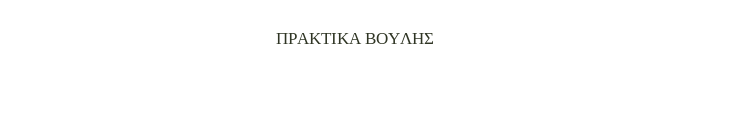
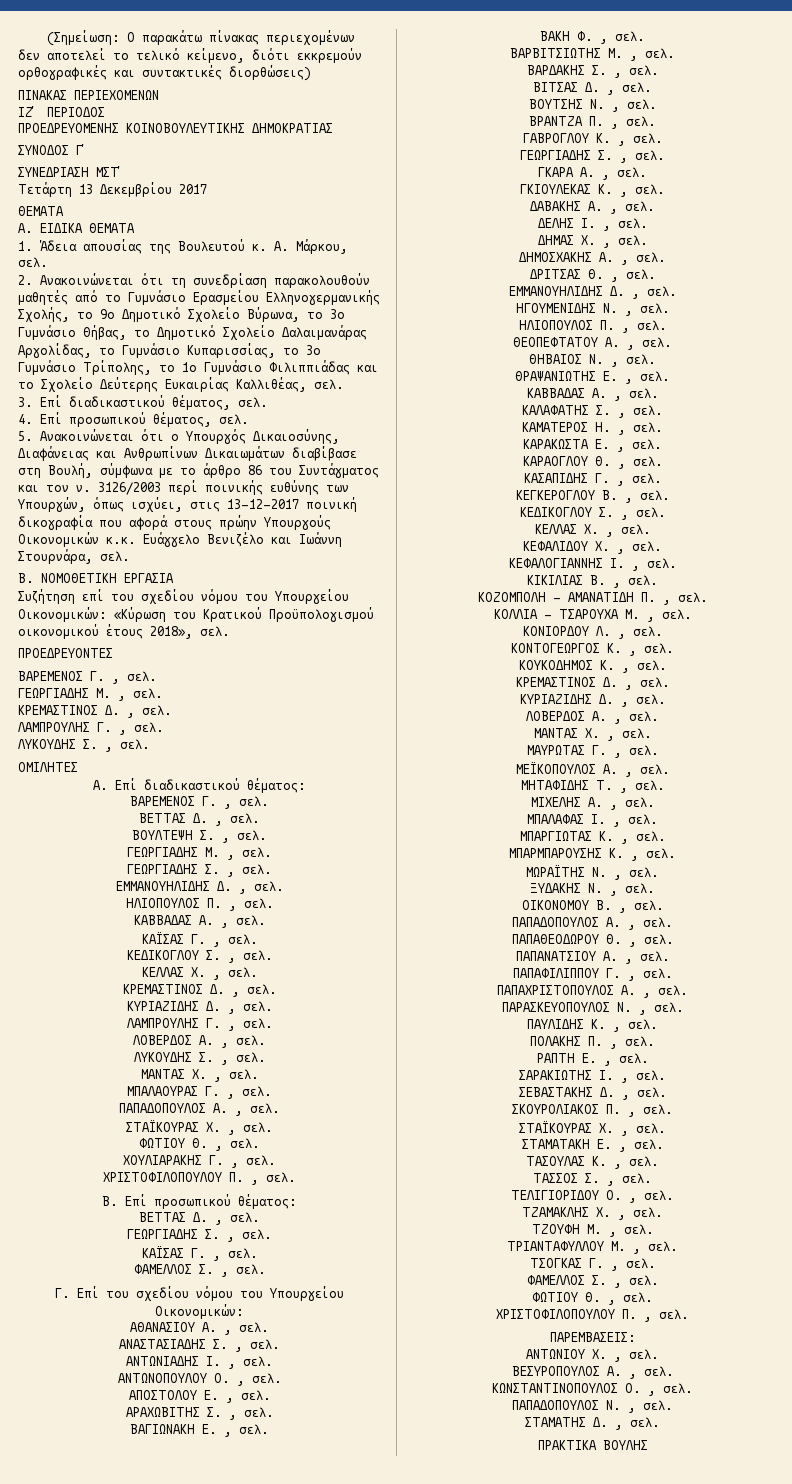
(275, 38) none -> [47,30,356,46] [18,48,362,63] [18,65,311,81] [18,90,159,100] [18,106,105,117] [18,123,333,133] [18,144,90,155] [18,166,126,177] [18,182,207,197] [18,206,64,216] [18,223,135,233] [18,239,348,254] [18,257,48,267] [18,273,370,288] [18,290,380,305] [18,307,345,323] [18,325,367,341] [18,343,321,358] [18,360,378,375] [18,377,344,393] [18,395,268,410] [18,412,249,427] [18,429,340,444] [18,446,357,461] [18,463,379,478] [18,480,349,495] [18,497,357,513] [18,515,331,530] [18,532,342,547] [18,549,130,564] [18,573,174,583] [18,589,349,605] [18,607,374,622] [18,624,230,639] [18,648,113,658] [18,671,157,684] [18,688,163,701] [18,705,172,718] [18,722,164,735] [18,739,150,752] [18,762,78,772] [93,778,306,793] [130,796,269,809] [139,813,260,826] [132,830,267,843] [127,847,272,860] [127,864,272,877] [115,881,284,894] [125,898,274,911] [133,915,266,928] [141,931,258,947] [126,950,273,963] [141,967,258,980] [122,984,277,997] [126,1001,273,1014] [126,1018,273,1031] [133,1035,266,1048] [133,1052,266,1065] [140,1069,259,1082] [127,1086,272,1099] [119,1103,280,1116] [126,1119,273,1135] [139,1138,260,1151] [123,1155,276,1168] [103,1172,296,1185] [102,1194,297,1209] [139,1212,260,1225] [127,1229,272,1242] [141,1245,258,1261] [133,1264,266,1277] [55,1286,344,1302] [155,1304,244,1319] [130,1322,269,1335] [119,1339,280,1352] [126,1356,273,1369] [117,1373,282,1386] [128,1390,271,1403] [125,1407,274,1420] [130,1424,269,1437] [540,31,645,44] [510,48,675,61] [526,65,659,78] [533,82,652,95] [528,99,657,112] [529,116,656,129] [522,133,663,146] [520,150,665,163] [538,167,647,180] [520,184,665,197] [530,201,655,214] [537,218,648,231] [537,235,648,248] [519,252,666,265] [529,269,656,282] [508,286,677,299] [515,303,670,316] [518,320,667,333] [513,337,672,350] [529,354,656,367] [515,371,670,384] [526,388,659,401] [522,405,663,418] [522,422,663,435] [523,439,662,452] [522,456,663,469] [523,473,662,486] [515,490,670,503] [519,507,666,520] [534,524,651,537] [523,541,662,554] [508,558,677,571] [527,575,658,588] [477,592,708,605] [493,609,692,622] [522,626,663,639] [511,643,674,656] [518,660,667,673] [515,677,670,690] [519,694,666,707] [526,711,659,724] [533,728,652,741] [526,745,659,758] [515,761,670,777] [520,780,665,793] [530,797,655,810] [527,814,658,827] [519,831,666,844] [509,848,676,861] [526,864,659,880] [530,883,655,896] [521,900,664,913] [512,917,673,930] [511,934,674,947] [515,951,670,964] [512,968,673,981] [497,985,688,998] [501,1002,684,1015] [527,1019,658,1032] [530,1036,655,1049] [536,1053,649,1066] [519,1070,666,1083] [518,1087,667,1100] [512,1104,673,1117] [519,1120,666,1136] [521,1139,664,1152] [526,1156,659,1169] [533,1173,652,1186] [511,1190,674,1203] [522,1207,663,1220] [531,1224,654,1237] [507,1241,678,1254] [529,1258,656,1271] [526,1275,659,1288] [532,1292,653,1305] [496,1309,689,1322] [549,1332,636,1342] [526,1349,659,1362] [511,1366,674,1379] [492,1383,693,1396] [512,1400,673,1413] [525,1417,660,1430] (Σημείωση: Ο παρακάτω πίνακας περιεχομένων δεν αποτελεί το τελικό κείμενο, διότι εκκρεμούν ορθογραφικές και συντακτικές διορθώσεις) // ΠΙΝΑΚΑΣ ΠΕΡΙΕΧΟΜΕΝΩΝ // ΙΖ΄ ΠΕΡΙΟΔΟΣ // ΠΡΟΕΔΡΕΥΟΜΕΝΗΣ ΚΟΙΝΟΒΟΥΛΕΥΤΙΚΗΣ ΔΗΜΟΚΡΑΤΙΑΣ // ΣΥΝΟΔΟΣ Γ΄ // ΣΥΝΕΔΡΙΑΣΗ ΜΣΤ΄ // Τετάρτη 13 Δεκεμβρίου 2017 // ΘΕΜΑΤΑ // Α. ΕΙΔΙΚΑ ΘΕΜΑΤΑ // 1. Άδεια απουσίας της Βουλευτού κ. Α. Μάρκου, σελ. // 2. Ανακοινώνεται ότι τη συνεδρίαση παρακολουθούν μαθητές από το Γυμνάσιο Ερασμείου Ελληνογερμανικής Σχολής, το 9ο Δημοτικό Σχολείο Βύρωνα, το 3ο Γυμνάσιο Θήβας, το Δημοτικό Σχολείο Δαλαιμανάρας Αργολίδας, το Γυμνάσιο Κυπαρισσίας, το 3ο Γυμνάσιο Τρίπολης, το 1ο Γυμνάσιο Φιλιππιάδας και το Σχολείο Δεύτερης Ευκαιρίας Καλλιθέας, σελ. // 3. Επί διαδικαστικού θέματος, σελ. // 4. Επί προσωπικού θέματος, σελ. // 5. Ανακοινώνεται ότι ο Υπουργός Δικαιοσύνης, Διαφάνειας και Ανθρωπίνων Δικαιωμάτων διαβίβασε στη Βουλή, σύμφωνα με το άρθρο 86 του Συντάγματος και τον ν. 3126/2003 περί ποινικής ευθύνης των Υπουργών, όπως ισχύει, στις 13-12-2017 ποινική δικογραφία που αφορά στους πρώην Υπουργούς Οικονομικών κ.κ. Ευάγγελο Βενιζέλο και Ιωάννη Στουρνάρα, σελ. // Β. ΝΟΜΟΘΕΤΙΚΗ ΕΡΓΑΣΙΑ // Συζήτηση επί του σχεδίου νόμου του Υπουργείου Οικονομικών: «Κύρωση του Κρατικού Προϋπολογισμού οικονομικού έτους 2018», σελ. // ΠΡΟΕΔΡΕΥΟΝΤΕΣ // ΒΑΡΕΜΕΝΟΣ Γ. , σελ. // ΓΕΩΡΓΙΑΔΗΣ Μ. , σελ. // ΚΡΕΜΑΣΤΙΝΟΣ Δ. , σελ. // ΛΑΜΠΡΟΥΛΗΣ Γ. , σελ. // ΛΥΚΟΥΔΗΣ Σ. , σελ. // ΟΜΙΛΗΤΕΣ // Α. Επί διαδικαστικού θέματος: // ΒΑΡΕΜΕΝΟΣ Γ. , σελ. // ΒΕΤΤΑΣ Δ. , σελ. // ΒΟΥΛΤΕΨΗ Σ. , σελ. // ΓΕΩΡΓΙΑΔΗΣ Μ. , σελ. // ΓΕΩΡΓΙΑΔΗΣ Σ. , σελ. // ΕΜΜΑΝΟΥΗΛΙΔΗΣ Δ. , σελ. // ΗΛΙΟΠΟΥΛΟΣ Π. , σελ. // ΚΑΒΒΑΔΑΣ Α. , σελ. // ΚΑΪΣΑΣ Γ. , σελ. // ΚΕΔΙΚΟΓΛΟΥ Σ. , σελ. // ΚΕΛΛΑΣ Χ. , σελ. // ΚΡΕΜΑΣΤΙΝΟΣ Δ. , σελ. // ΚΥΡΙΑΖΙΔΗΣ Δ. , σελ. // ΛΑΜΠΡΟΥΛΗΣ Γ. , σελ. // ΛΟΒΕΡΔΟΣ Α. , σελ. // ΛΥΚΟΥΔΗΣ Σ. , σελ. // ΜΑΝΤΑΣ Χ. , σελ. // ΜΠΑΛΑΟΥΡΑΣ Γ. , σελ. // ΠΑΠΑΔΟΠΟΥΛΟΣ Α. , σελ. // ΣΤΑΪΚΟΥΡΑΣ Χ. , σελ. // ΦΩΤΙΟΥ Θ. , σελ. // ΧΟΥΛΙΑΡΑΚΗΣ Γ. , σελ. // ΧΡΙΣΤΟΦΙΛΟΠΟΥΛΟΥ Π. , σελ. // Β. Επί προσωπικού θέματος: // ΒΕΤΤΑΣ Δ. , σελ. // ΓΕΩΡΓΙΑΔΗΣ Σ. , σελ. // ΚΑΪΣΑΣ Γ. , σελ. // ΦΑΜΕΛΛΟΣ Σ. , σελ. // Γ. Επί του σχεδίου νόμου του Υπουργείου Οικονομικών: // ΑΘΑΝΑΣΙΟΥ Α. , σελ. // ΑΝΑΣΤΑΣΙΑΔΗΣ Σ. , σελ. // ΑΝΤΩΝΙΑΔΗΣ Ι. , σελ. // ΑΝΤΩΝΟΠΟΥΛΟΥ Ο. , σελ. // ΑΠΟΣΤΟΛΟΥ Ε. , σελ. // ΑΡΑΧΩΒΙΤΗΣ Σ. , σελ. // ΒΑΓΙΩΝΑΚΗ Ε. , σελ. // ΒΑΚΗ Φ. , σελ. // ΒΑΡΒΙΤΣΙΩΤΗΣ Μ. , σελ. // ΒΑΡΔΑΚΗΣ Σ. , σελ. // ΒΙΤΣΑΣ Δ. , σελ. // ΒΟΥΤΣΗΣ Ν. , σελ. // ΒΡΑΝΤΖΑ Π. , σελ. // ΓΑΒΡΟΓΛΟΥ Κ. , σελ. // ΓΕΩΡΓΙΑΔΗΣ Σ. , σελ. // ΓΚΑΡΑ Α. , σελ. // ΓΚΙΟΥΛΕΚΑΣ Κ. , σελ. // ΔΑΒΑΚΗΣ Α. , σελ. // ΔΕΛΗΣ Ι. , σελ. // ΔΗΜΑΣ Χ. , σελ. // ΔΗΜΟΣΧΑΚΗΣ Α. , σελ. // ΔΡΙΤΣΑΣ Θ. , σελ. // ΕΜΜΑΝΟΥΗΛΙΔΗΣ Δ. , σελ. // ΗΓΟΥΜΕΝΙΔΗΣ Ν. , σελ. // ΗΛΙΟΠΟΥΛΟΣ Π. , σελ. // ΘΕΟΠΕΦΤΑΤΟΥ Α. , σελ. // ΘΗΒΑΙΟΣ Ν. , σελ. // ΘΡΑΨΑΝΙΩΤΗΣ Ε. , σελ. // ΚΑΒΒΑΔΑΣ Α. , σελ. // ΚΑΛΑΦΑΤΗΣ Σ. , σελ. // ΚΑΜΑΤΕΡΟΣ Η. , σελ. // ΚΑΡΑΚΩΣΤΑ Ε. , σελ. // ΚΑΡΑΟΓΛΟΥ Θ. , σελ. // ΚΑΣΑΠΙΔΗΣ Γ. , σελ. // ΚΕΓΚΕΡΟΓΛΟΥ Β. , σελ. // ΚΕΔΙΚΟΓΛΟΥ Σ. , σελ. // ΚΕΛΛΑΣ Χ. , σελ. // ΚΕΦΑΛΙΔΟΥ Χ. , σελ. // ΚΕΦΑΛΟΓΙΑΝΝΗΣ Ι. , σελ. // ΚΙΚΙΛΙΑΣ Β. , σελ. // ΚΟΖΟΜΠΟΛΗ - ΑΜΑΝΑΤΙΔΗ Π. , σελ. // ΚΟΛΛΙΑ - ΤΣΑΡΟΥΧΑ Μ. , σελ. // ΚΟΝΙΟΡΔΟΥ Λ. , σελ. // ΚΟΝΤΟΓΕΩΡΓΟΣ Κ. , σελ. // ΚΟΥΚΟΔΗΜΟΣ Κ. , σελ. // ΚΡΕΜΑΣΤΙΝΟΣ Δ. , σελ. // ΚΥΡΙΑΖΙΔΗΣ Δ. , σελ. // ΛΟΒΕΡΔΟΣ Α. , σελ. // ΜΑΝΤΑΣ Χ. , σελ. // ΜΑΥΡΩΤΑΣ Γ. , σελ. // ΜΕΪΚΟΠΟΥΛΟΣ Α. , σελ. // ΜΗΤΑΦΙΔΗΣ Τ. , σελ. // ΜΙΧΕΛΗΣ Α. , σελ. // ΜΠΑΛΑΦΑΣ Ι. , σελ. // ΜΠΑΡΓΙΩΤΑΣ Κ. , σελ. // ΜΠΑΡΜΠΑΡΟΥΣΗΣ Κ. , σελ. // ΜΩΡΑΪΤΗΣ Ν. , σελ. // ΞΥΔΑΚΗΣ Ν. , σελ. // ΟΙΚΟΝΟΜΟΥ Β. , σελ. // ΠΑΠΑΔΟΠΟΥΛΟΣ Α. , σελ. // ΠΑΠΑΘΕΟΔΩΡΟΥ Θ. , σελ. // ΠΑΠΑΝΑΤΣΙΟΥ Α. , σελ. // ΠΑΠΑΦΙΛΙΠΠΟΥ Γ. , σελ. // ΠΑΠΑΧΡΙΣΤΟΠΟΥΛΟΣ Α. , σελ. // ΠΑΡΑΣΚΕΥΟΠΟΥΛΟΣ Ν. , σελ. // ΠΑΥΛΙΔΗΣ Κ. , σελ. // ΠΟΛΑΚΗΣ Π. , σελ. // ΡΑΠΤΗ Ε. , σελ. // ΣΑΡΑΚΙΩΤΗΣ Ι. , σελ. // ΣΕΒΑΣΤΑΚΗΣ Δ. , σελ. // ΣΚΟΥΡΟΛΙΑΚΟΣ Π. , σελ. // ΣΤΑΪΚΟΥΡΑΣ Χ. , σελ. // ΣΤΑΜΑΤΑΚΗ Ε. , σελ. // ΤΑΣΟΥΛΑΣ Κ. , σελ. // ΤΑΣΣΟΣ Σ. , σελ. // ΤΕΛΙΓΙΟΡΙΔΟΥ Ο. , σελ. // ΤΖΑΜΑΚΛΗΣ Χ. , σελ. // ΤΖΟΥΦΗ Μ. , σελ. // ΤΡΙΑΝΤΑΦΥΛΛΟΥ Μ. , σελ. // ΤΣΟΓΚΑΣ Γ. , σελ. // ΦΑΜΕΛΛΟΣ Σ. , σελ. // ΦΩΤΙΟΥ Θ. , σελ. // ΧΡΙΣΤΟΦΙΛΟΠΟΥΛΟΥ Π. , σελ. // ΠΑΡΕΜΒΑΣΕΙΣ: // ΑΝΤΩΝΙΟΥ Χ. , σελ. // ΒΕΣΥΡΟΠΟΥΛΟΣ Α. , σελ. // ΚΩΝΣΤΑΝΤΙΝΟΠΟΥΛΟΣ Ο. , σελ. // ΠΑΠΑΔΟΠΟΥΛΟΣ Ν. , σελ. // ΣΤΑΜΑΤΗΣ Δ. , σελ. //

